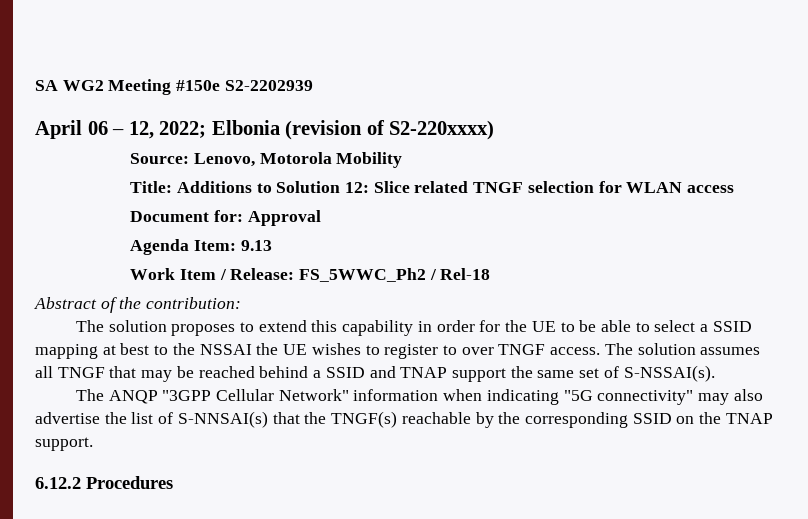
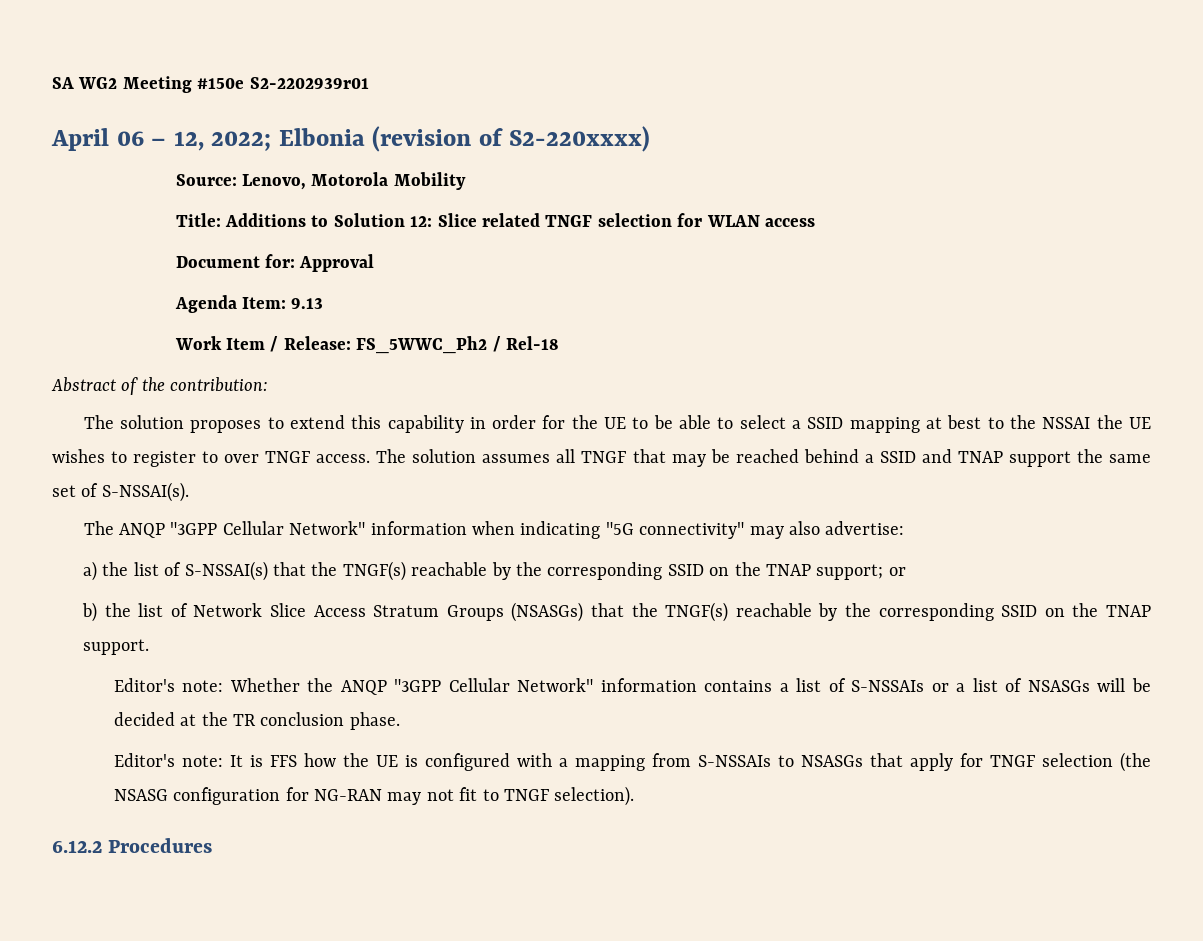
[224,80,313,91] S2-2202939 -> [249,77,369,89] S2-2202939r01
[35,411,268,428] advertise the list of S-NNSAI(s) -> [825,521,905,535] [82,561,906,581] [81,602,584,622] advertise: // a) the list of S-NSSAI(s) that the TNGF(s) reachable by the corresponding SSID on the TNAP support; or // b) the list of Network Slice Access Stratum Groups (NSASGs)
(93, 444) none -> [113,678,1151,695] [113,712,400,730] [113,752,1151,772] [113,786,635,806] // Editor's note: Whether the ANQP "3GPP Cellular Network" information contains a list of S-NSSAIs or a list of NSASGs will be decided at the TR conclusion phase. // Editor's note: It is FFS how the UE is configured with a mapping from S-NSSAIs to NSASGs that apply for TNGF selection (the NSASG configuration for NG-RAN may not fit to TNGF selection).

